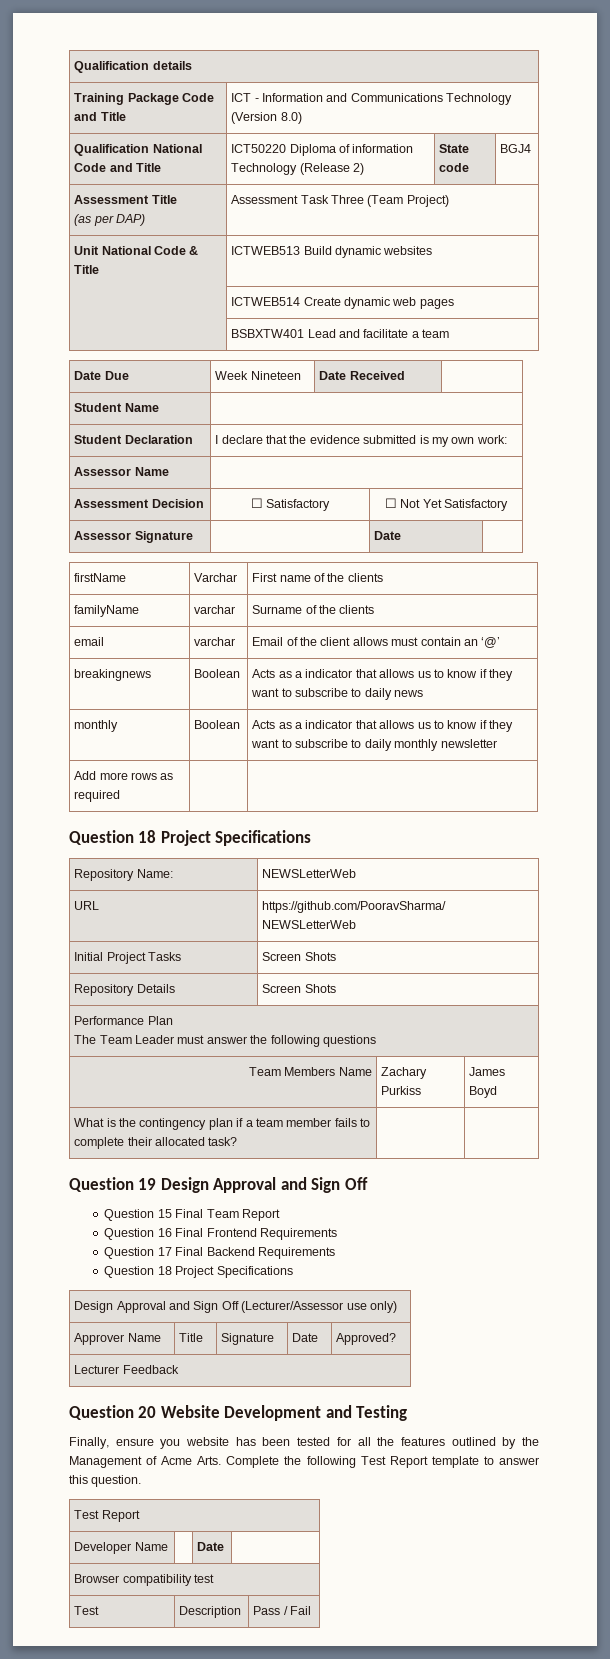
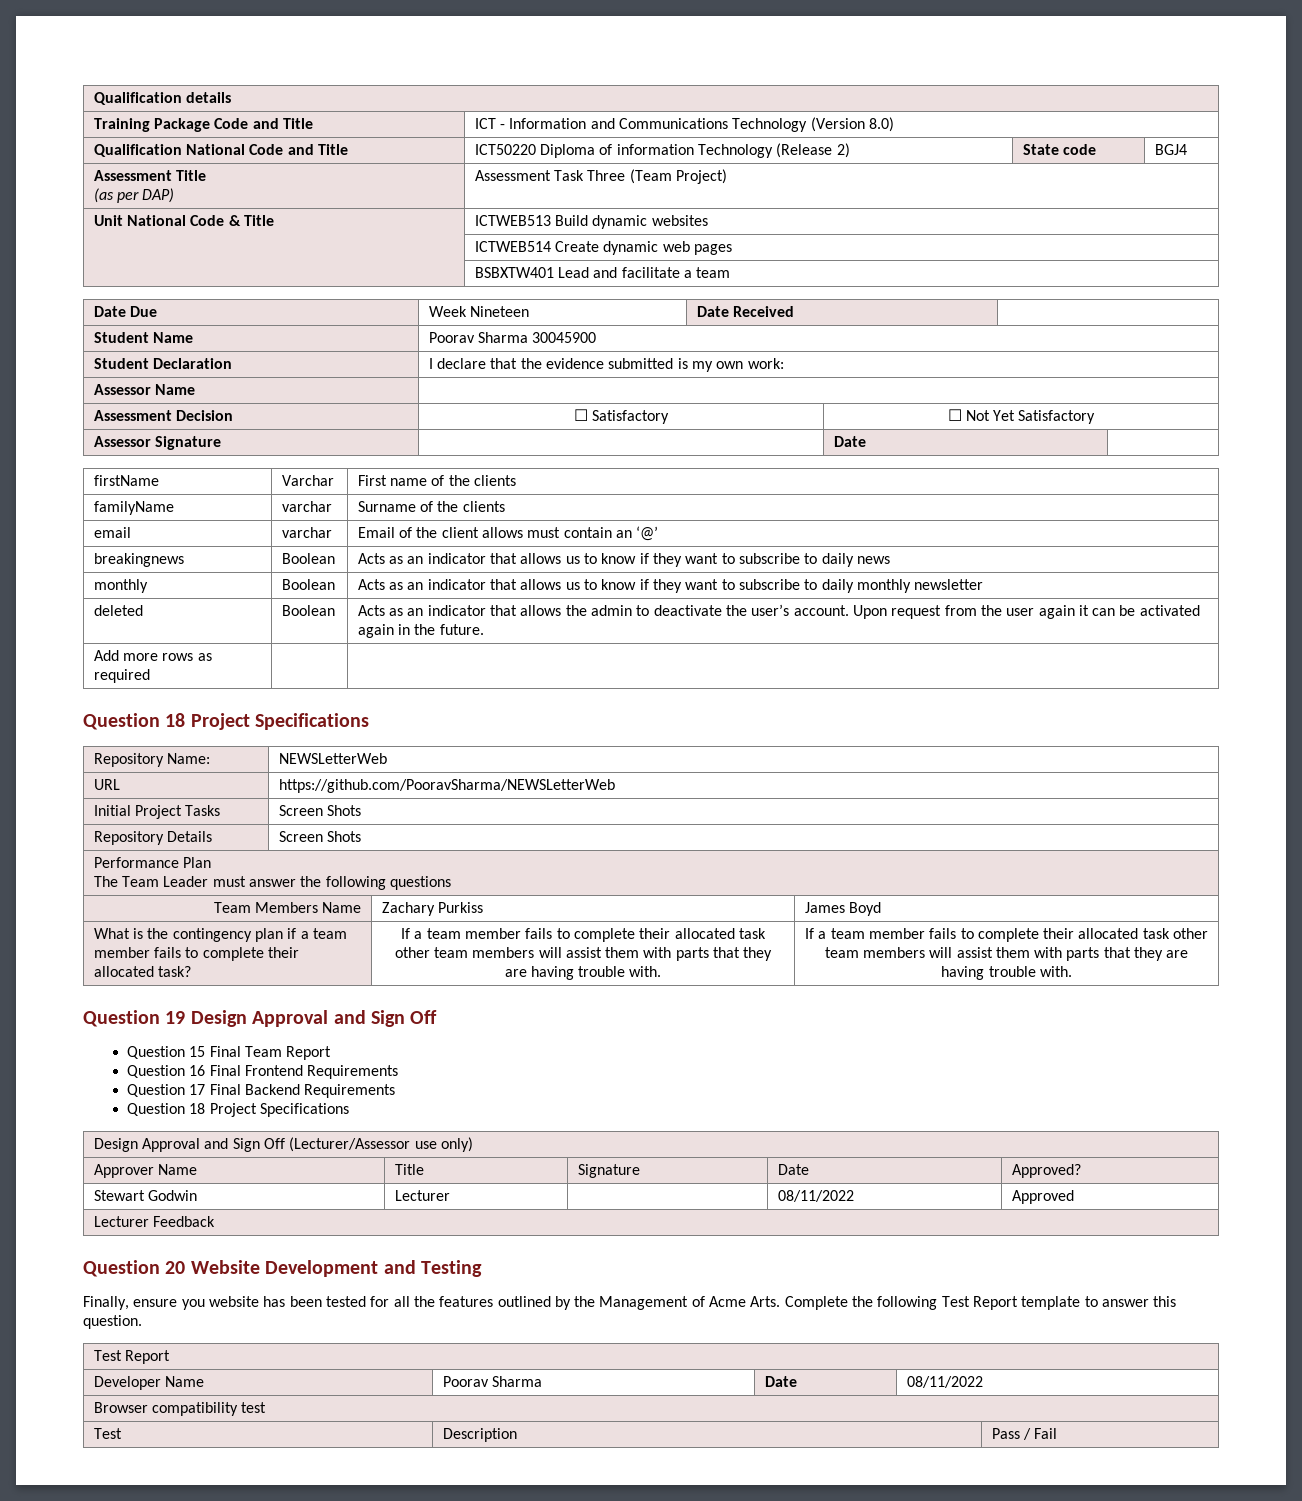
(159, 407) none -> [428,332,597,343] Poorav Sharma 30045900
[295,671,303,678] a -> [407,556,424,564] an
[295,722,303,729] a -> [407,582,424,590] an
(497, 743) none -> [93,605,143,616] [281,605,335,616] [357,604,1200,619] [357,624,484,638] // deleted | Boolean | Acts as an indicator that allows the admin to deactivate the user’s account. Upon request from the user again it can be activated again in the future.
(238, 1141) | -> [401,928,766,942] [394,947,773,961] [504,966,662,980] [804,928,1209,942] [824,947,1189,961] [941,966,1072,980] If a team member fails to complete their allocated task other team members will assist them with parts that they are having trouble with. | If a team member fails to complete their allocated task other team members will assist them with parts that they are having trouble with.
(397, 1339) none -> [93,1190,198,1201] [394,1190,450,1201] [777,1190,854,1202] [1011,1190,1074,1204] // Stewart Godwin | Lecturer | | 08/11/2022 | Approved
[197,1542,225,1551] | Date | -> [442,1376,543,1387] [764,1376,797,1387] [906,1376,983,1388] Poorav Sharma | Date | 08/11/2022

